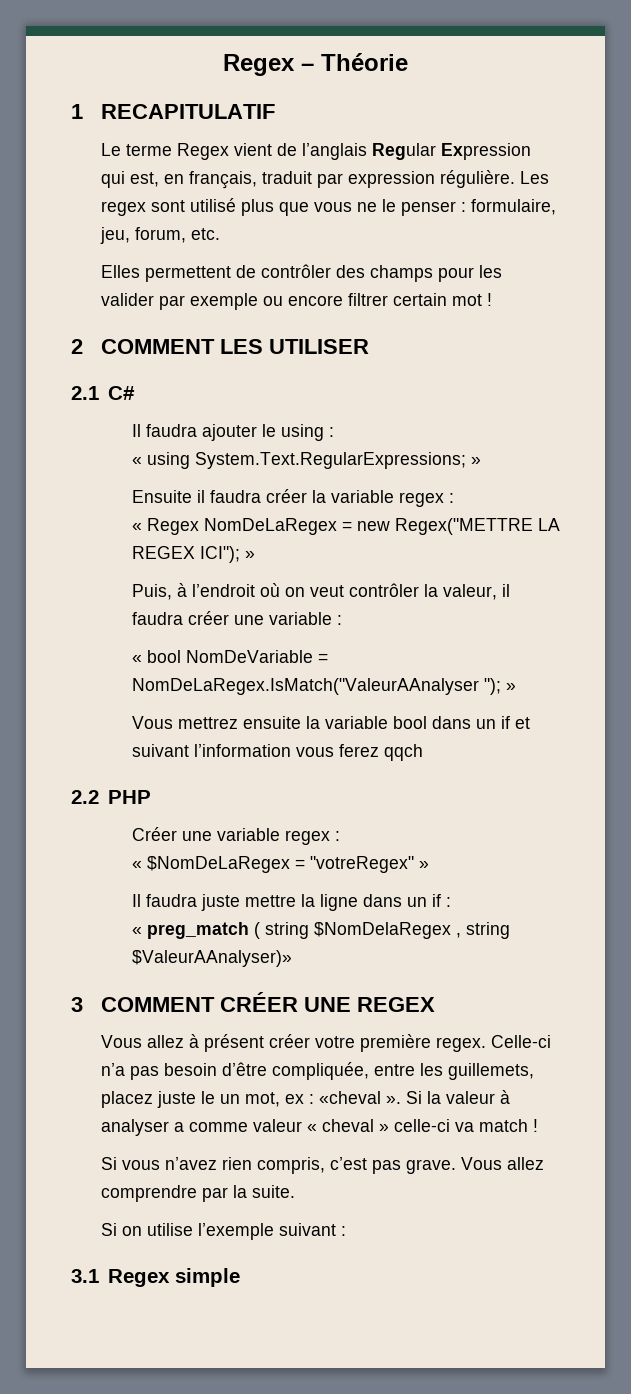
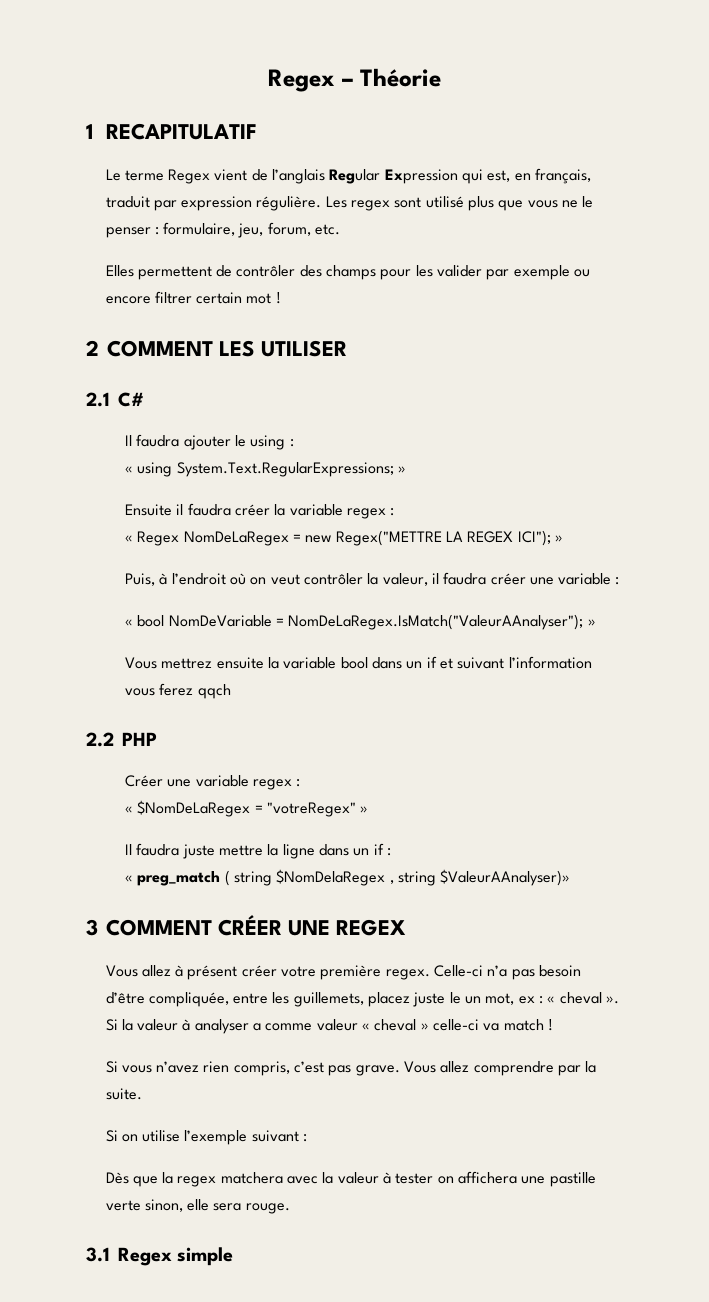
[131,678,501,695] NomDeLaRegex.IsMatch("ValeurAAnalyser "); -> [288,614,584,630] NomDeLaRegex.IsMatch("ValeurAAnalyser");
[319,1091,382,1104] «cheval -> [547,992,602,1004] « cheval
(347, 1231) none -> [105,1171,596,1187] [105,1199,290,1214] // Dès que la regex matchera avec la valeur à tester on affichera une pastille verte sinon, elle sera rouge.

